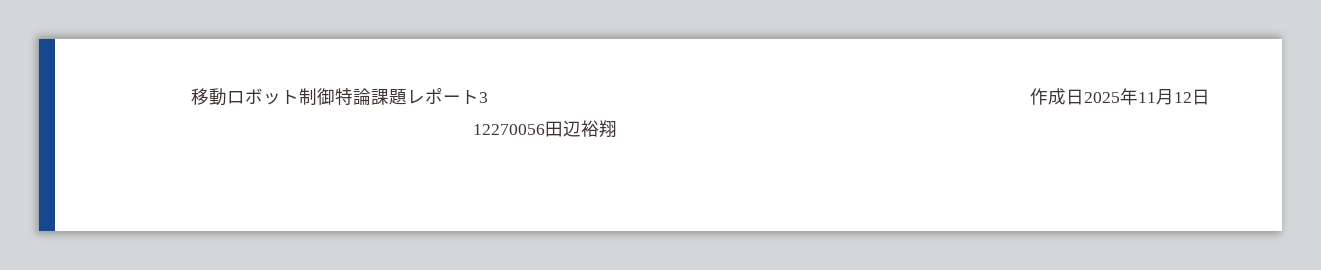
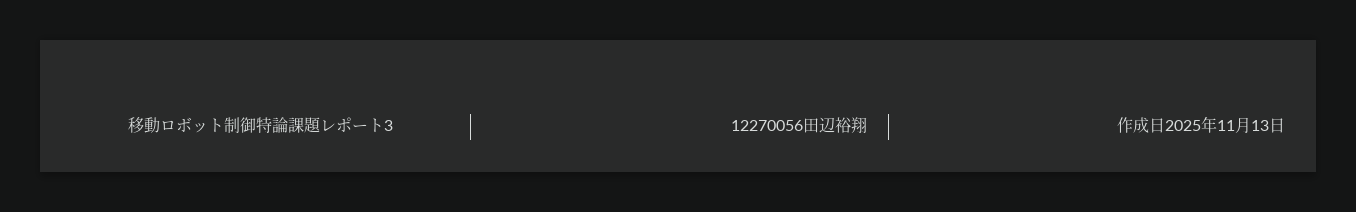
[1174,92,1192,103] 12 -> [1251,120,1269,131] 13

